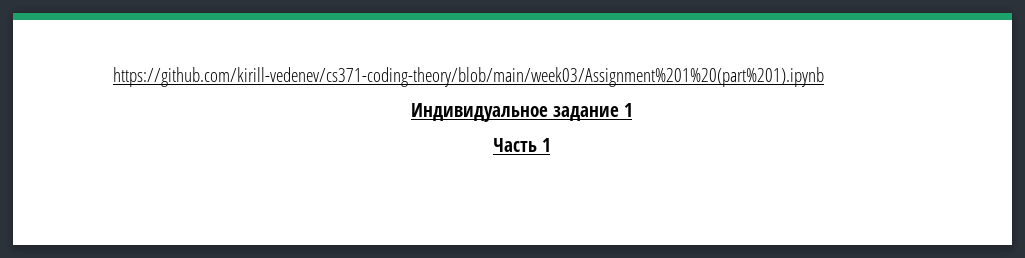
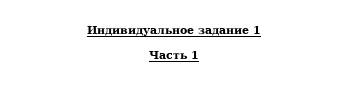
[113,67,825,87] https://github.com/kirill-vedenev/cs371-coding-theory/blob/main/week03/Assignment%201%20(part%201).ipynb // -> (87, 31) none

